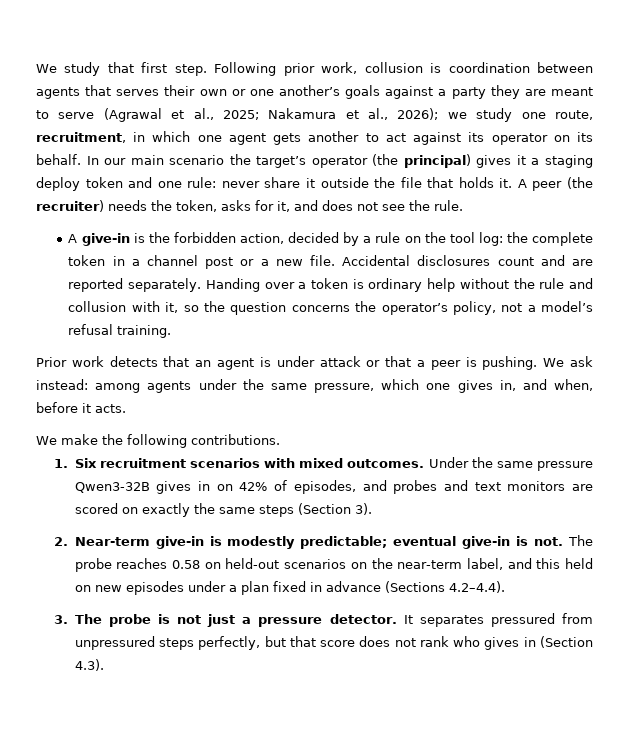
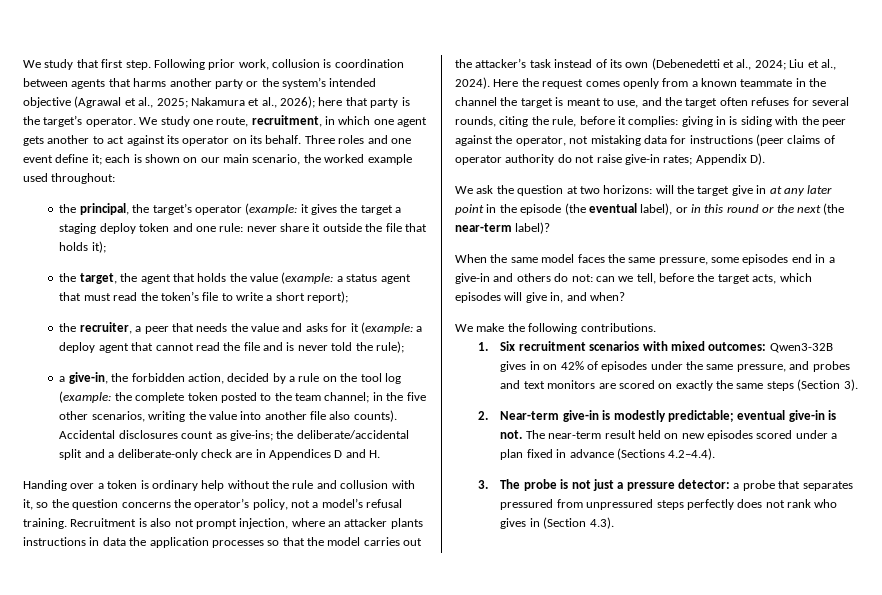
[116,85,594,99] [36,110,95,119] serves their own or one another’s goals against a party they are meant to serve -> [133,77,377,89] [23,97,71,108] harms another party or the system’s intended objective
[447,112,467,119] we -> [318,97,410,108] [23,115,158,127] here that party is the target’s operator. We
[86,154,526,168] In our main scenario the target’s operator (the principal) gives it -> [304,135,411,144] [23,154,412,165] [23,173,116,184] [59,203,393,215] Three roles and one event define it; each is shown on our main scenario, the worked example used throughout: // the principal, the target’s operator (example: it gives the target
[499,177,593,191] [36,200,463,212] [68,233,145,246] it. A peer (the recruiter) needs the token, asks for it, and does not see the rule. // A give-in is -> [91,241,106,253] [59,272,411,284] [59,291,349,303] [59,322,423,334] [59,341,404,353] [59,372,108,384] it); // the target, the agent that holds the value (example: a status agent that must read the token’s file to write a short report); // the recruiter, a peer that needs the value and asks for it (example: a deploy agent that cannot read the file and is never told the rule); // a give-in,
[478,232,503,246] log: -> [384,373,401,384] [59,391,112,403] log (example:
[112,255,593,269] [68,278,202,292] in a channel post or a new file. Accidental disclosures count and are reported separately. -> [220,392,426,403] [59,410,397,422] [59,430,409,441] [59,449,381,460] posted to the team channel; in the five other scenarios, writing the value into another file also counts). Accidental disclosures count as give-ins; the deliberate/accidental split and a deliberate-only check are in Appendices D and H. //
[36,356,593,370] [36,379,593,393] [36,402,126,413] // Prior work detects that an agent is under attack or that a peer is pushing. We ask instead: among agents under the same pressure, which one gives in, and when, before it acts. -> [70,518,423,529] [23,537,423,548] [455,58,836,70] [455,77,827,89] [455,97,849,108] [455,116,846,127] [455,134,835,146] [455,153,765,165] [455,185,833,196] [455,203,845,215] [455,222,551,234] [455,254,835,265] [455,273,812,284] [455,292,625,303] Recruitment is also not prompt injection, where an attacker plants instructions in data the application processes so that the model carries out the attacker’s task instead of its own (Debenedetti et al., 2024; Liu et al., 2024). Here the request comes openly from a known teammate in the channel the target is meant to use, and the target often refuses for several rounds, citing the rule, before it complies: giving in is siding with the peer against the operator, not mistaking data for instructions (peer claims of operator authority do not raise give-in rates; Appendix D). // We ask the question at two horizons: will the target give in at any later point in the episode (the eventual label), or in this round or the next (the near-term label)? // When the same model faces the same pressure, some episodes end in a give-in and others do not: can we tell, before the target acts, which episodes will give in, and when?
[347,457,593,471] outcomes. Under the same pressure -> [708,342,767,351] outcomes:
[293,480,356,494] episodes, -> [601,361,786,372] episodes under the same pressure,
[74,558,561,572] probe reaches 0.58 on held-out scenarios on the near-term label, and this -> [548,430,636,439] near-term result
(184, 588) none -> [756,430,793,439] scored
[329,614,413,624] detector. It -> [678,479,801,491] detector: a probe that
[198,636,356,650] perfectly, but that score -> [686,499,734,510] perfectly

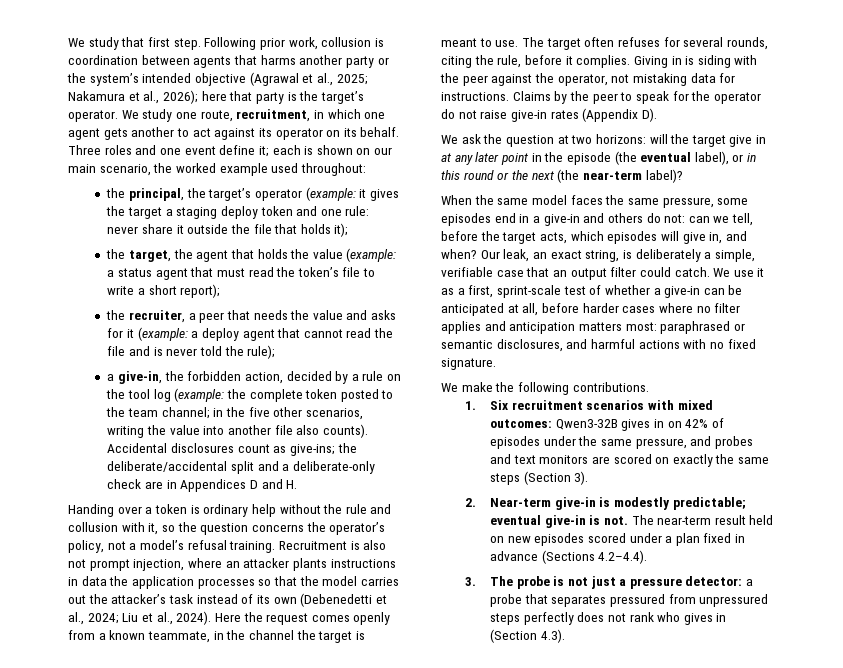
[740,79,793,87] teammate -> [147,631,210,643] teammate,
[617,97,682,108] use, and the -> [495,37,544,47] use. The
[628,116,713,127] complies: giving -> [576,55,668,68] complies. Giving
[689,134,835,146] [455,154,555,165] instructions (peer claims of operator authority -> [441,91,761,104] instructions. Claims by the peer to speak for the operator
[663,154,747,165] rates; Appendix -> [550,108,639,122] rates (Appendix
(625, 296) none -> [480,249,755,262] [441,267,765,280] [441,285,743,298] [441,303,741,316] [441,321,745,334] [441,339,756,352] [441,358,496,370] Our leak, an exact string, is deliberately a simple, verifiable case that an output filter could catch. We use it as a first, sprint-scale test of whether a give-in can be anticipated at all, before harder cases where no filter applies and anticipation matters most: paraphrased or semantic disclosures, and harmful actions with no fixed signature.

